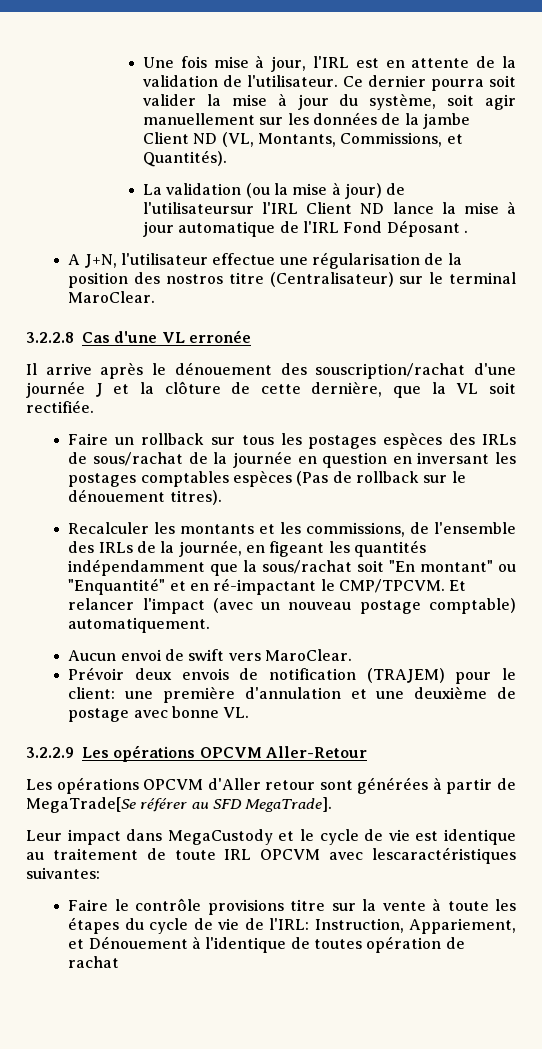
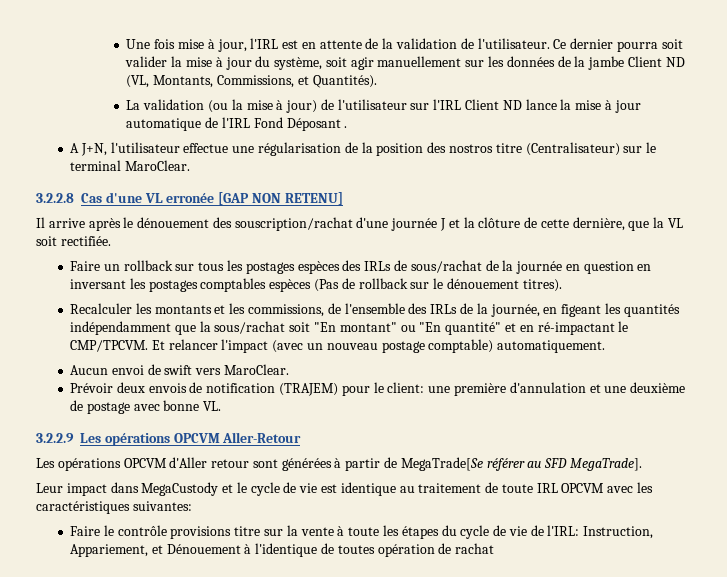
[143,202,255,214] l'utilisateursur -> [337,99,430,110] l'utilisateur sur
(251, 336) none -> [218,192,343,205] [GAP NON RETENU]
[68,578,166,595] "Enquantité" -> [419,322,502,335] "En quantité"
[372,847,516,864] lescaractéristiques -> [637,482,654,493] [36,501,130,514] les caractéristiques

